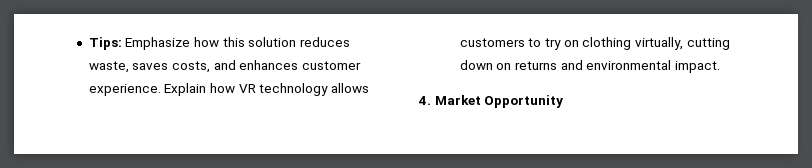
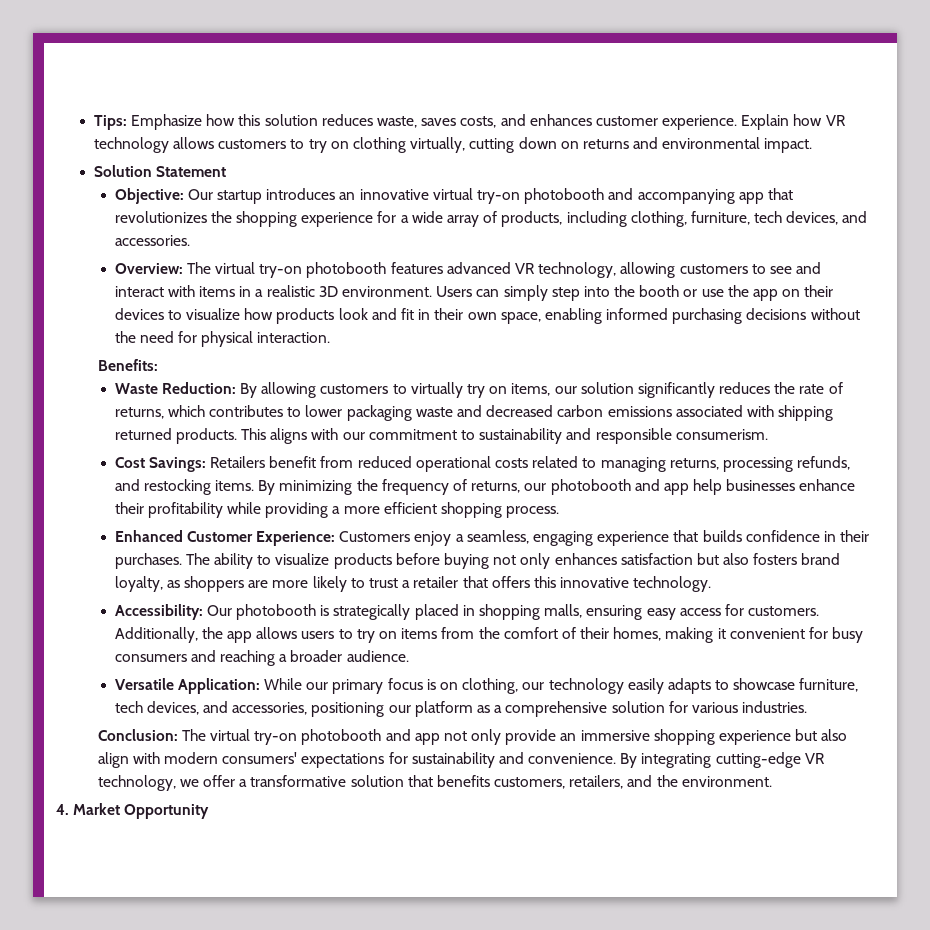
(721, 67) none -> [93,165,227,177] [114,188,793,204] [114,211,868,227] [114,235,190,246] [114,262,822,278] [114,285,834,301] [114,308,860,324] [114,331,331,347] [97,359,158,371] [114,382,843,398] [114,405,834,421] [114,428,768,444] [114,456,851,472] [114,479,856,495] [114,502,560,518] [114,530,870,546] [114,553,841,569] [114,576,712,592] [114,604,820,620] [114,627,864,643] [114,650,409,666] [114,678,859,694] [114,701,808,717] [97,729,848,745] [97,752,825,768] [97,775,772,791] // Solution Statement // Objective: Our startup introduces an innovative virtual try-on photobooth and accompanying app that revolutionizes the shopping experience for a wide array of products, including clothing, furniture, tech devices, and accessories. // Overview: The virtual try-on photobooth features advanced VR technology, allowing customers to see and interact with items in a realistic 3D environment. Users can simply step into the booth or use the app on their devices to visualize how products look and fit in their own space, enabling informed purchasing decisions without the need for physical interaction. // Benefits: // Waste Reduction: By allowing customers to virtually try on items, our solution significantly reduces the rate of returns, which contributes to lower packaging waste and decreased carbon emissions associated with shipping returned products. This aligns with our commitment to sustainability and responsible consumerism. // Cost Savings: Retailers benefit from reduced operational costs related to managing returns, processing refunds, and restocking items. By minimizing the frequency of returns, our photobooth and app help businesses enhance their profitability while providing a more efficient shopping process. // Enhanced Customer Experience: Customers enjoy a seamless, engaging experience that builds confidence in their purchases. The ability to visualize products before buying not only enhances satisfaction but also fosters brand loyalty, as shoppers are more likely to trust a retailer that offers this innovative technology. // Accessibility: Our photobooth is strategically placed in shopping malls, ensuring easy access for customers. Additionally, the app allows users to try on items from the comfort of their homes, making it convenient for busy consumers and reaching a broader audience. // Versatile Application: While our primary focus is on clothing, our technology easily adapts to showcase furniture, tech devices, and accessories, positioning our platform as a comprehensive solution for various industries. // Conclusion: The virtual try-on photobooth and app not only provide an immersive shopping experience but also align with modern consumers' expectations for sustainability and convenience. By integrating cutting-edge VR technology, we offer a transformative solution that benefits customers, retailers, and the environment.

